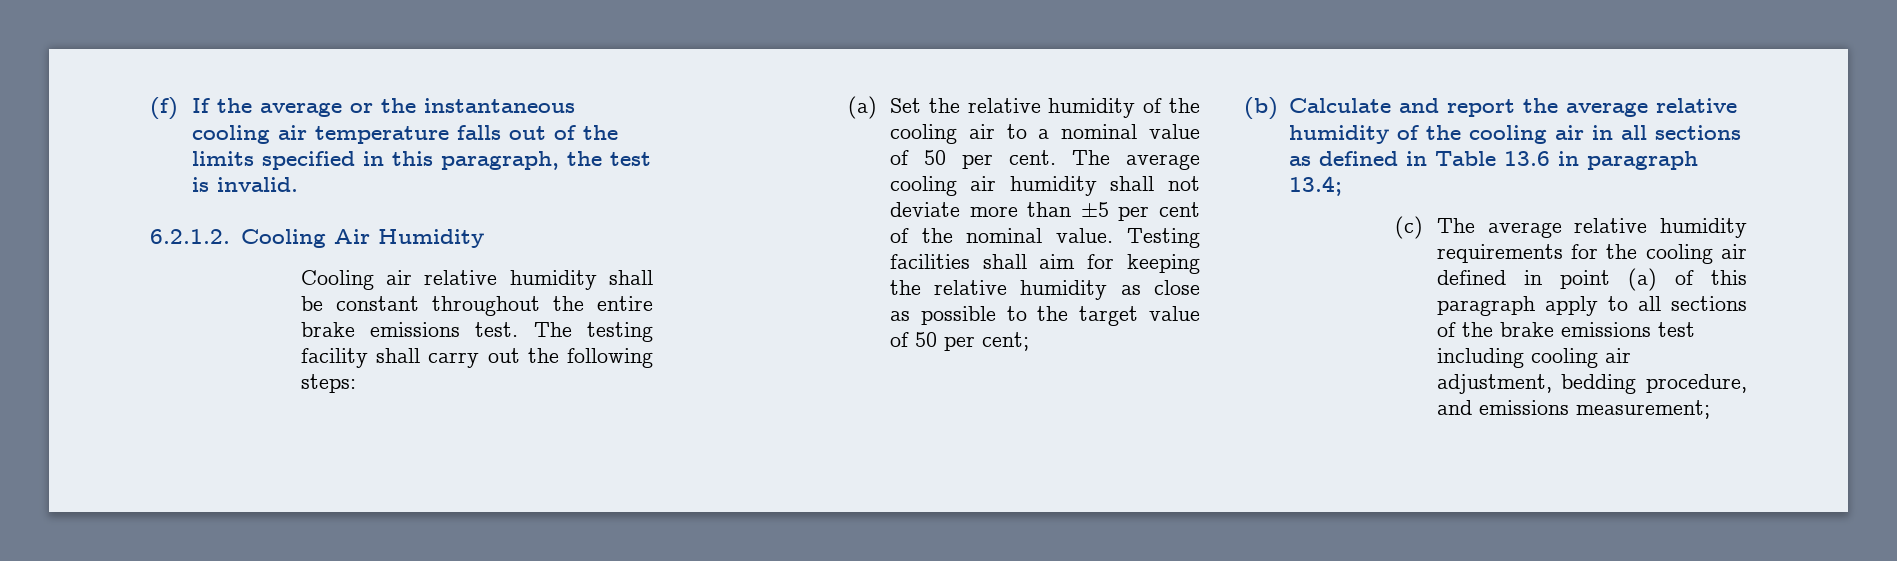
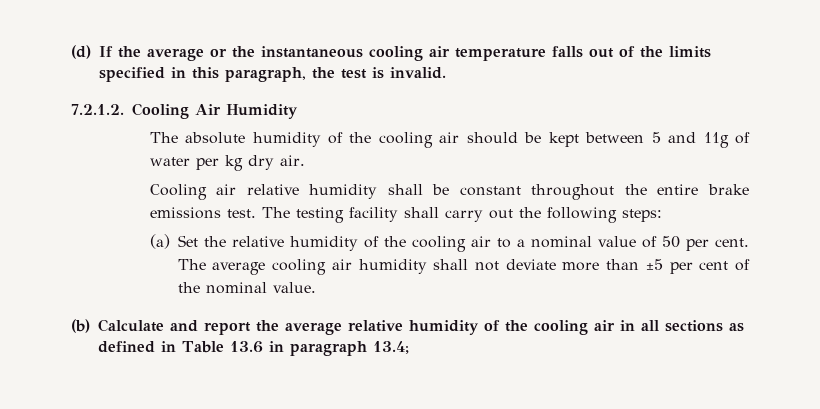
[150,97,178,120] (f) -> [71,45,91,59] (d)
[150,229,230,244] 6.2.1.2. -> [71,104,124,115] 7.2.1.2.
(484, 238) none -> [149,132,750,148] [149,155,305,171] // The absolute humidity of the cooling air should be kept between 5 and 11g of water per kg dry air.
[1127,228,1200,248] [889,254,1200,274] [889,280,1200,300] [889,306,1200,326] [889,332,1029,351] Testing facilities shall aim for keeping the relative humidity as close as possible to the target value of 50 per cent; -> (316, 287) none
[1394,216,1747,239] [1436,244,1747,264] [1436,268,1747,291] [1436,296,1747,316] [1436,322,1695,337] [1436,348,1631,368] [1436,374,1747,394] [1436,400,1710,419] // (c) The average relative humidity requirements for the cooling air defined in point (a) of this paragraph apply to all sections of the brake emissions test including cooling air adjustment, bedding procedure, and emissions measurement; -> (409, 347) none

